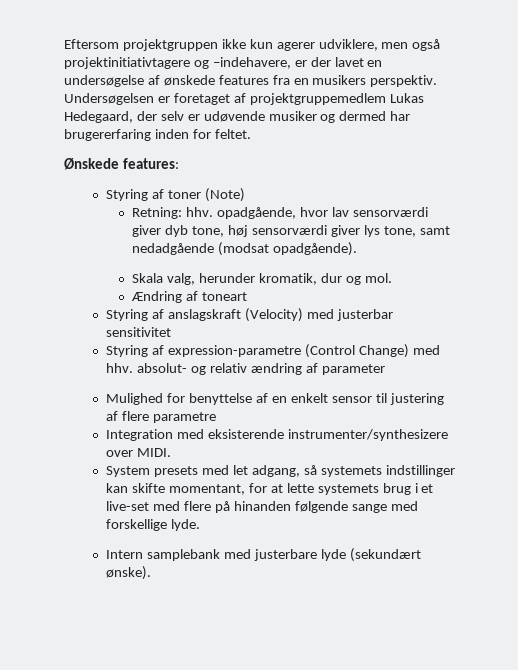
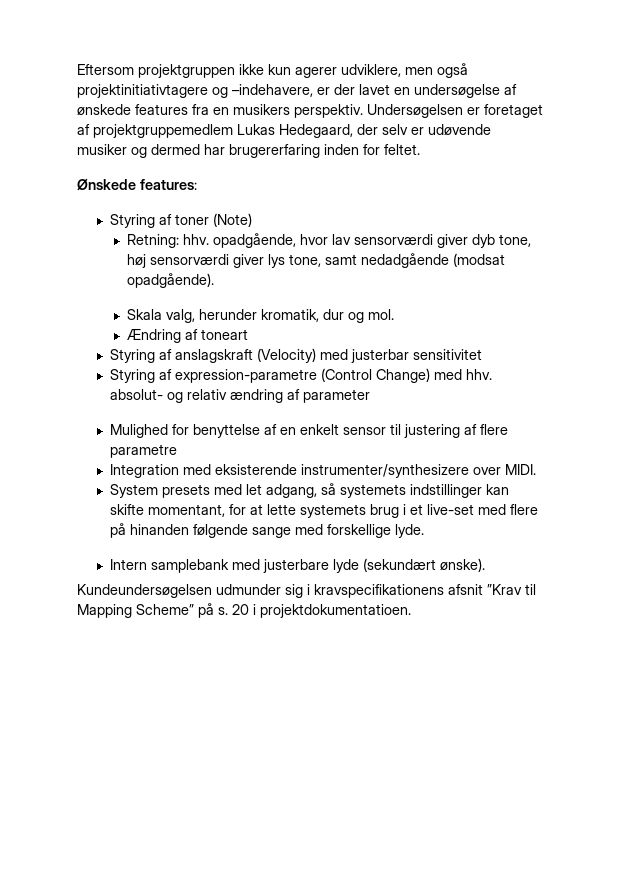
(152, 573) none -> [77,584,536,598] [77,603,411,618] // Kundeundersøgelsen udmunder sig i kravspecifikationens afsnit ”Krav til Mapping Scheme” på s. 20 i projektdokumentatioen.

